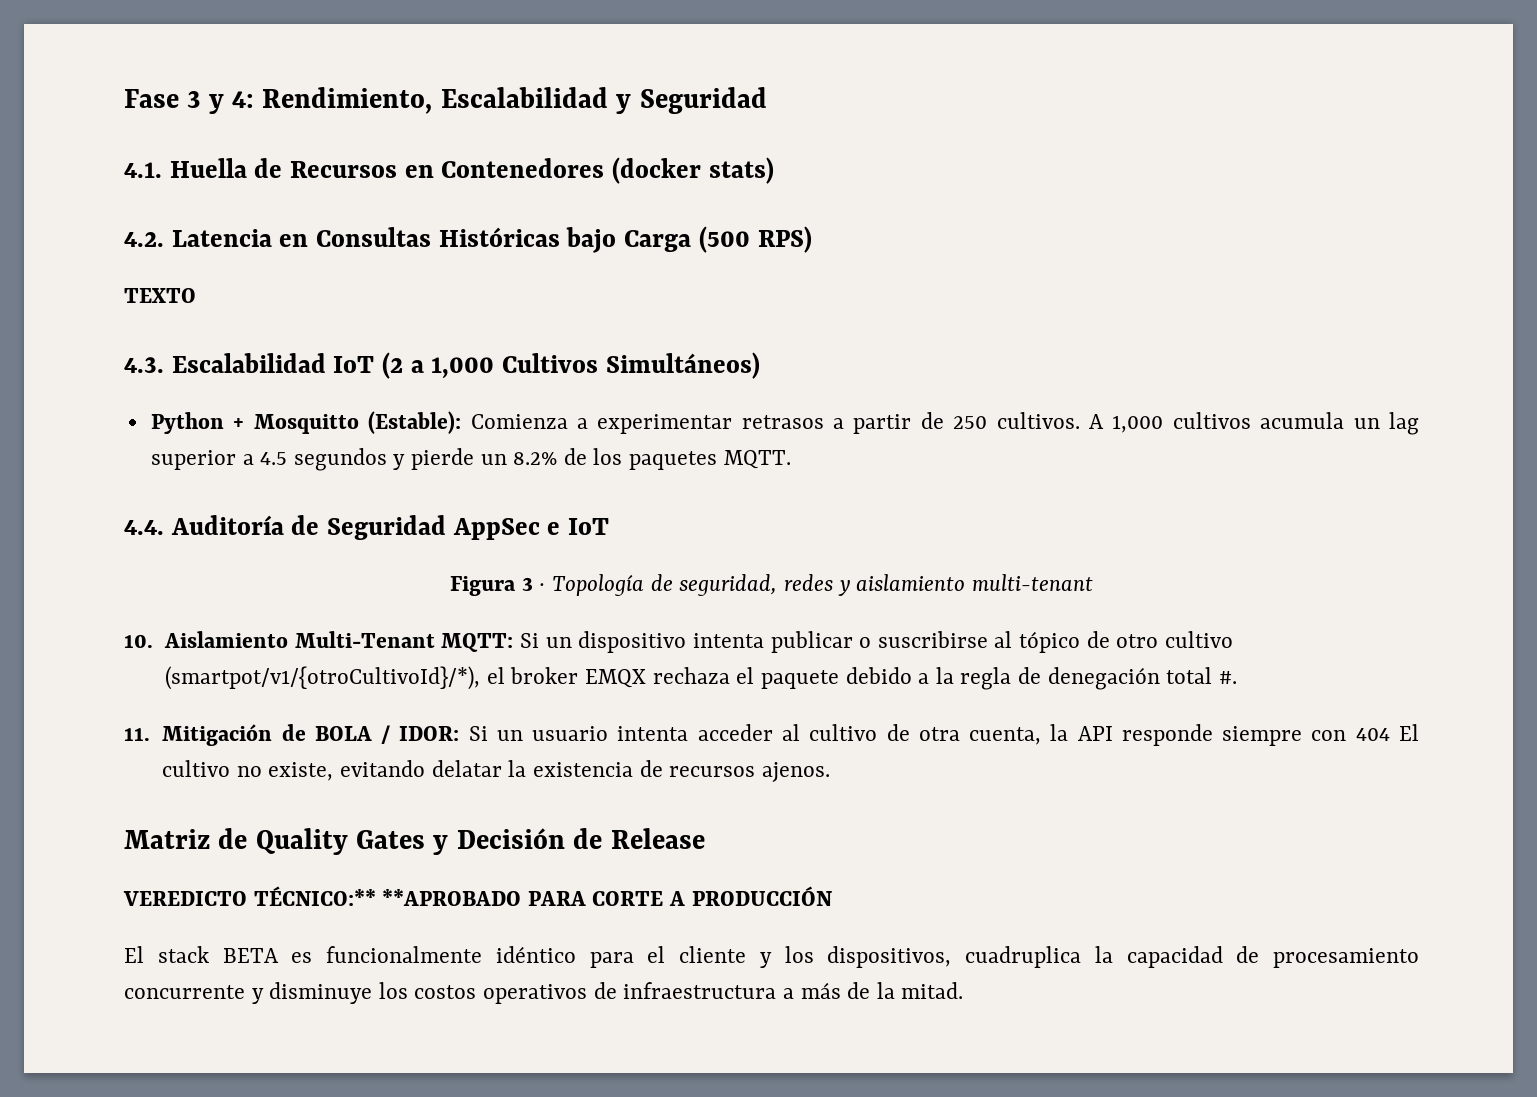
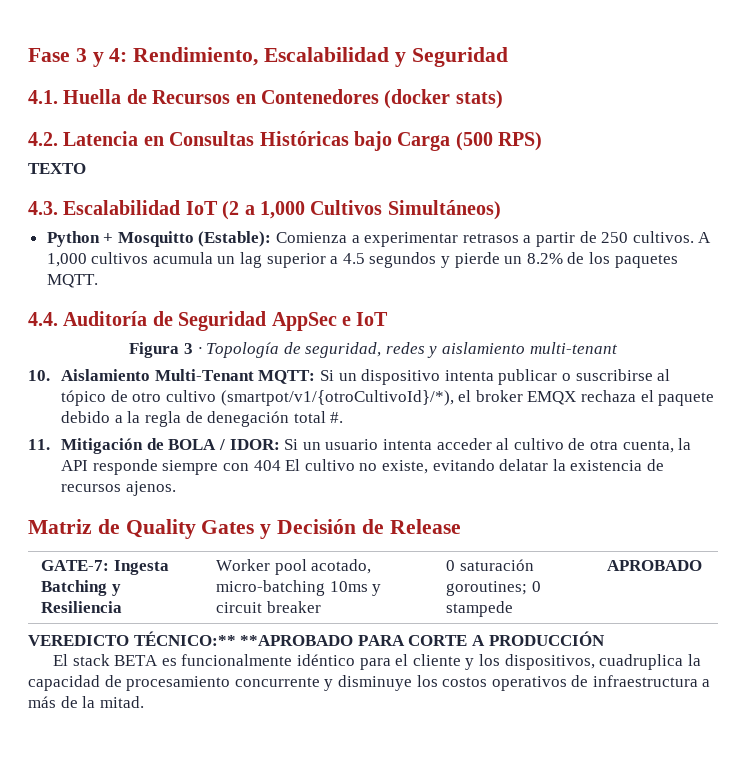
(705, 838) none -> [41,560,169,575] [41,580,121,596] [41,601,123,613] [216,559,372,575] [216,580,382,596] [216,601,321,613] [446,559,534,571] [446,581,541,596] [446,601,514,617] [607,560,703,571] // GATE-7: Ingesta Batching y Resiliencia | Worker pool acotado, micro-batching 10ms y circuit breaker | 0 saturación goroutines; 0 stampede | APROBADO

